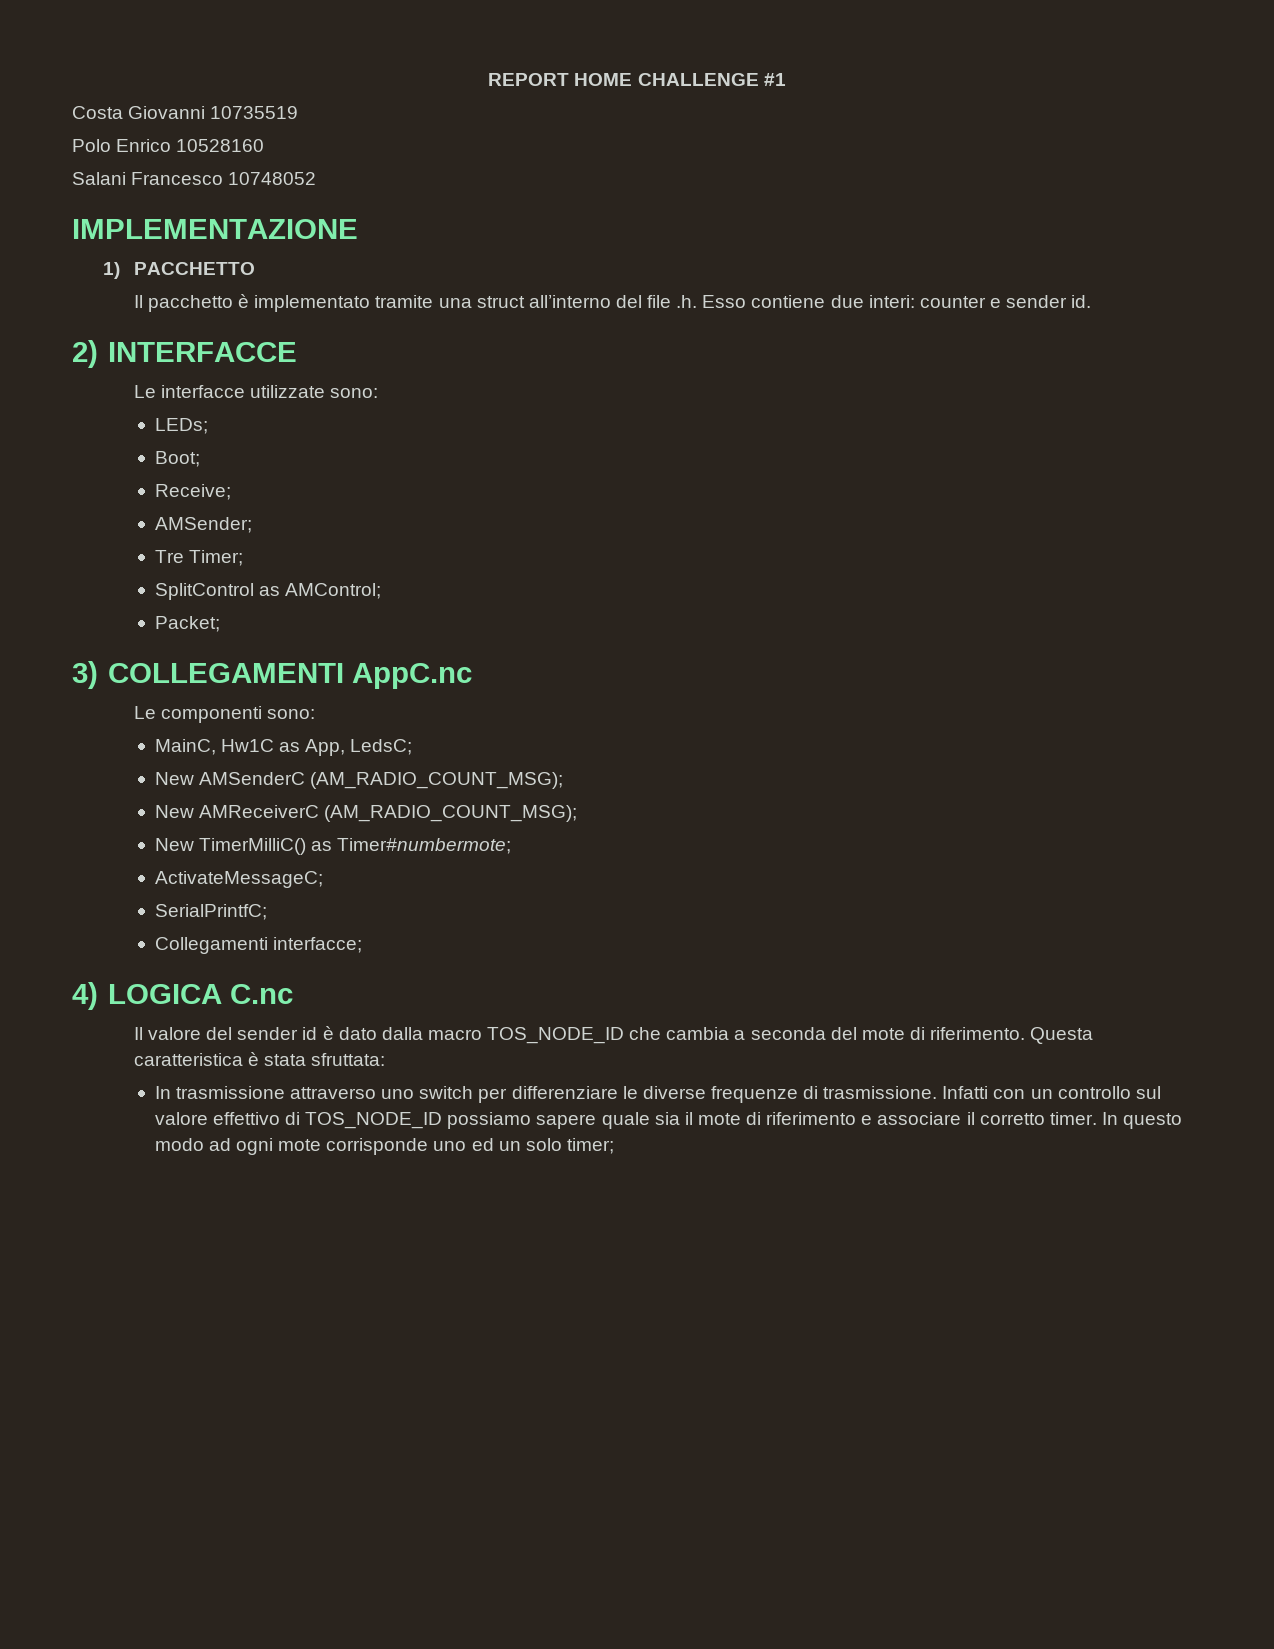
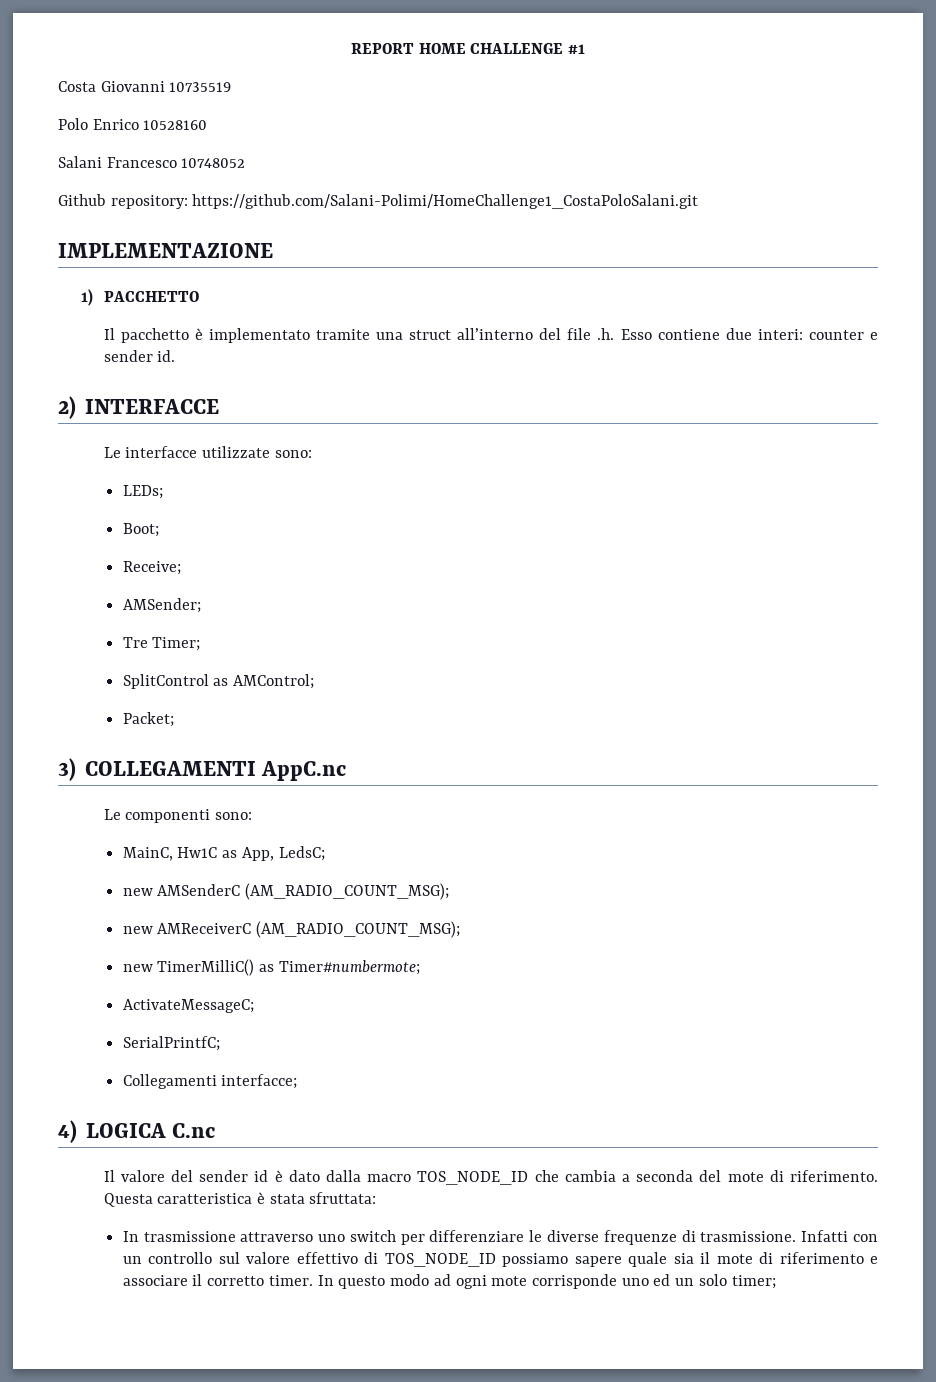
(317, 178) none -> [58,194,699,209] // Github repository: https://github.com/Salani-Polimi/HomeChallenge1_CostaPoloSalani.git
[154,772,194,785] New -> [122,888,153,896] new
[154,805,194,818] New -> [122,926,153,934] new
[154,838,194,851] New -> [122,964,153,972] new

